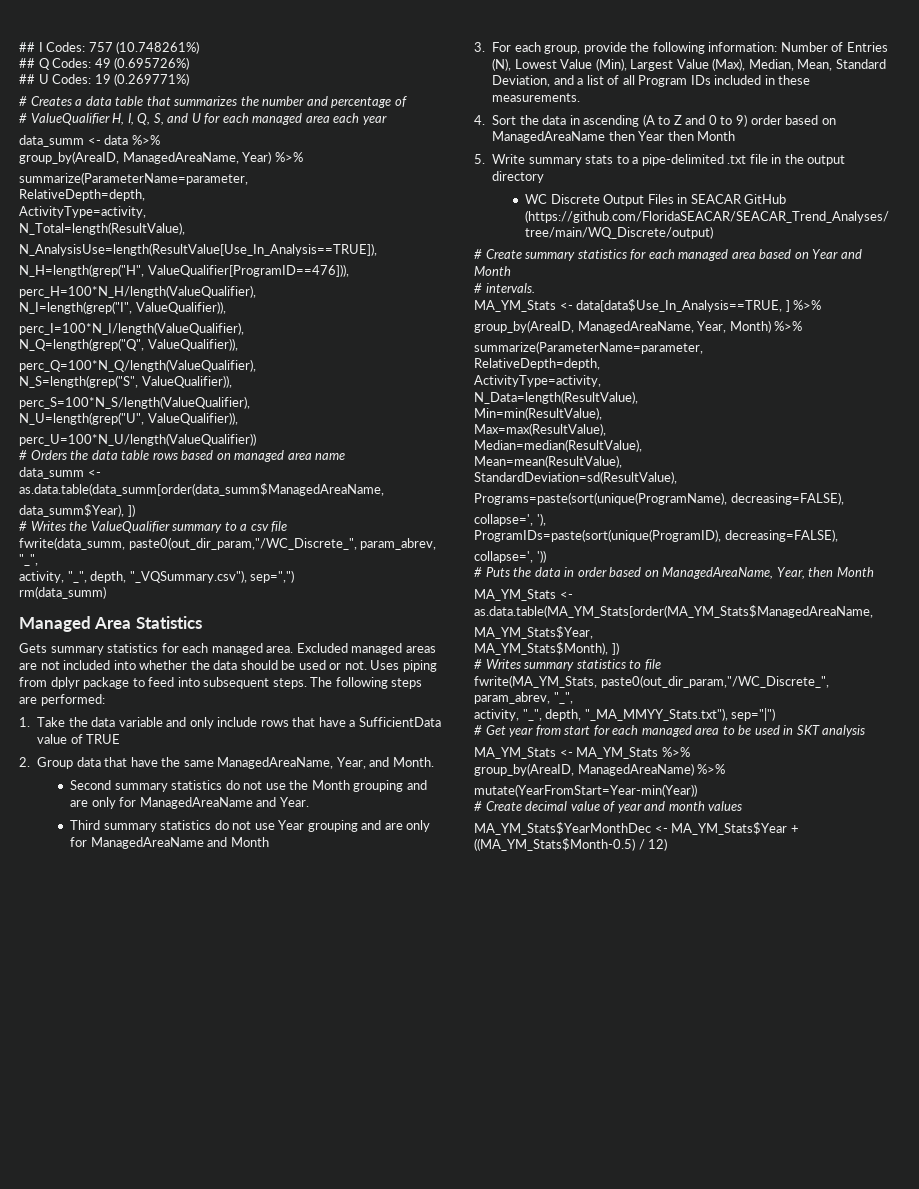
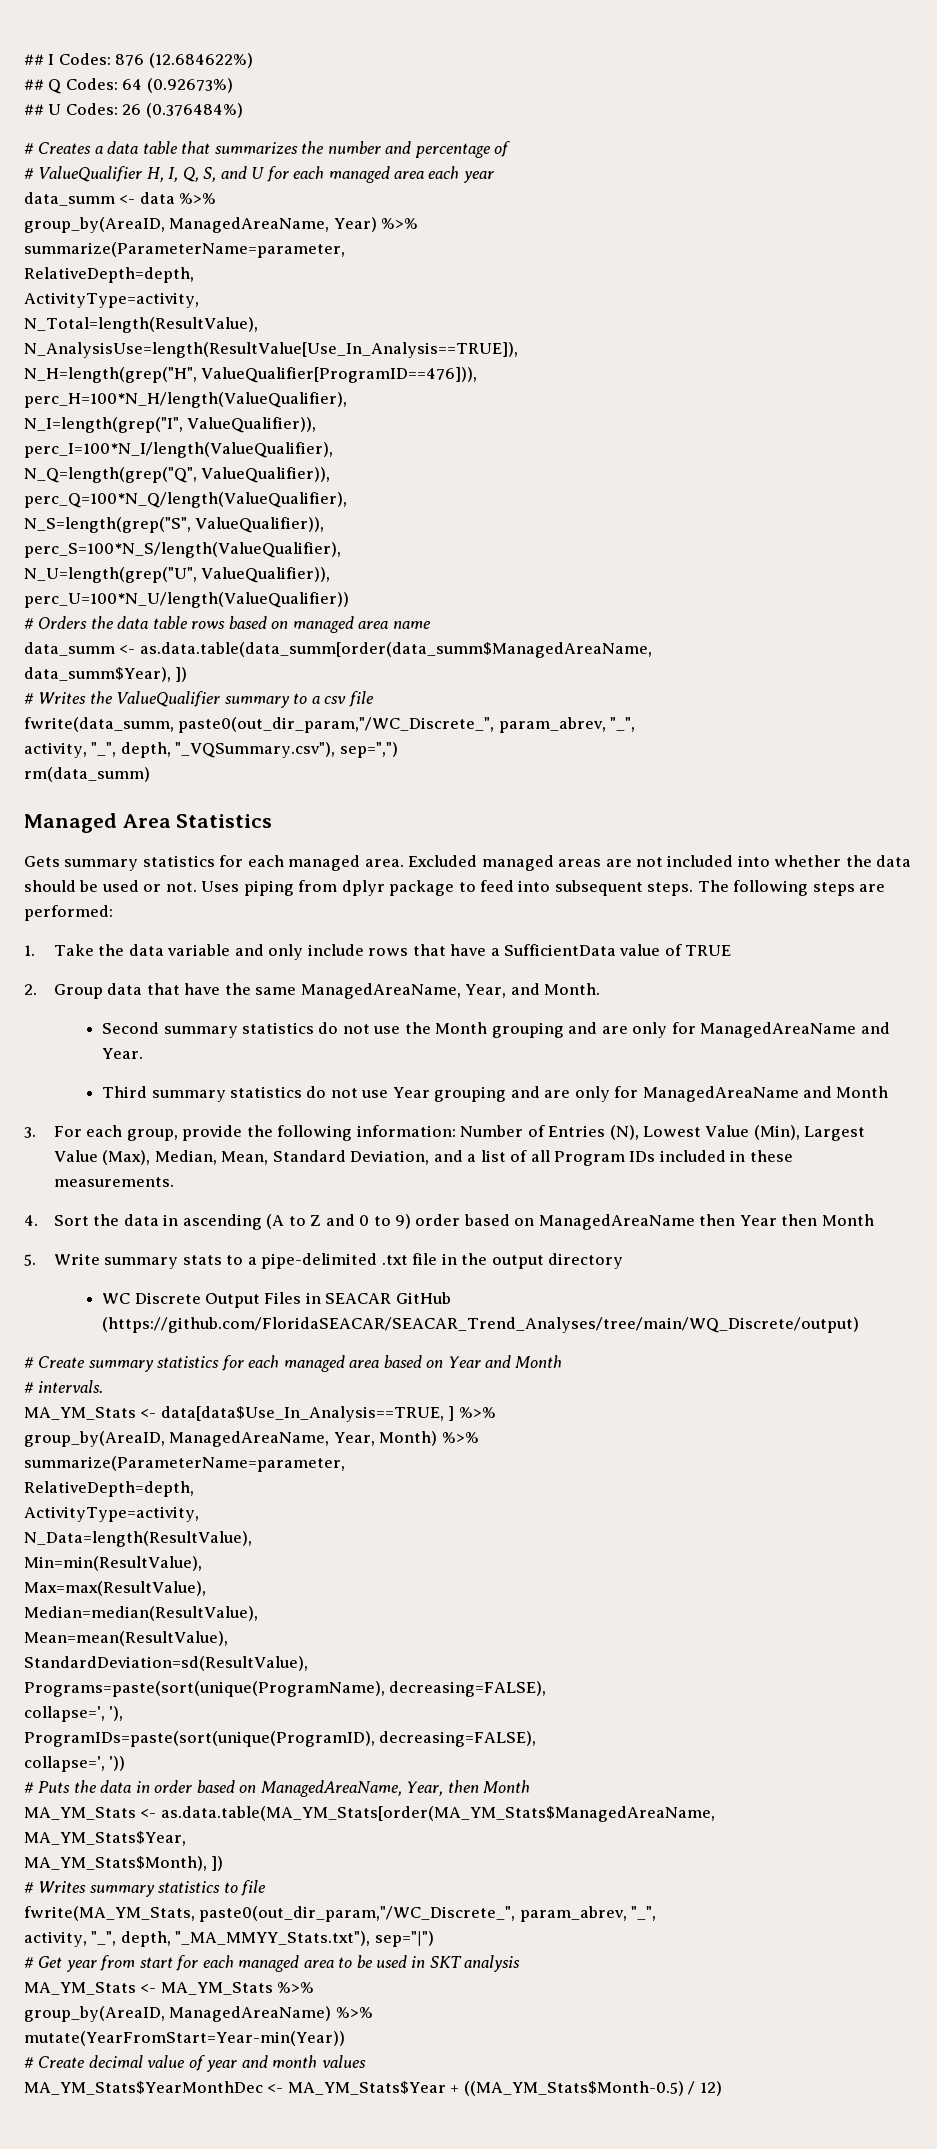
[88,41,200,54] 757 (10.748261%) -> [115,53,253,68] 876 (12.684622%)
[94,57,190,70] 49 (0.695726%) -> [122,78,233,93] 64 (0.92673%)
[94,73,190,86] 19 (0.269771%) -> [122,103,243,118] 26 (0.376484%)

